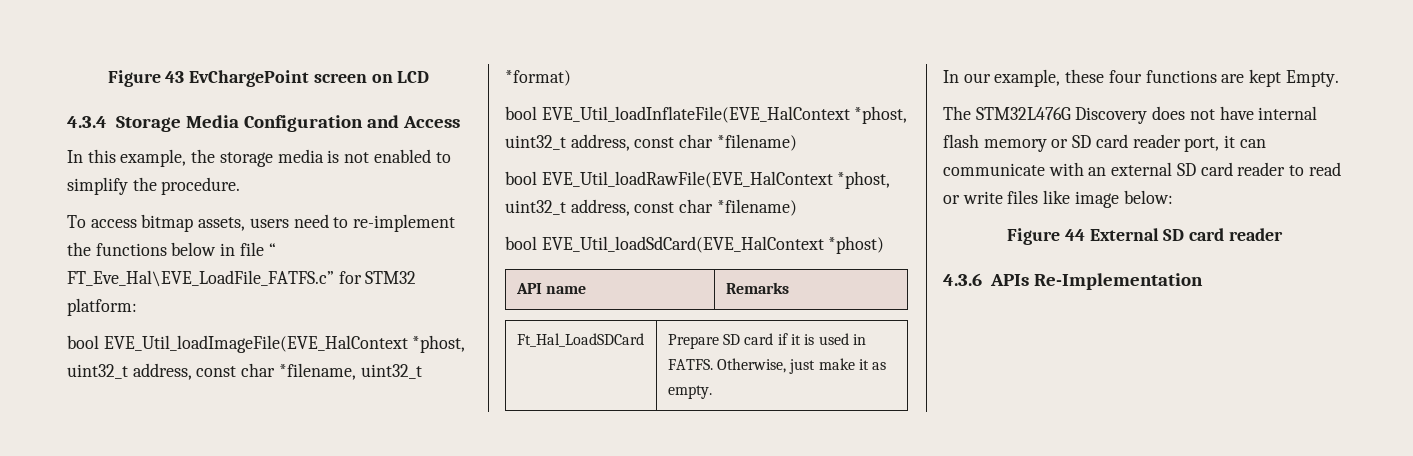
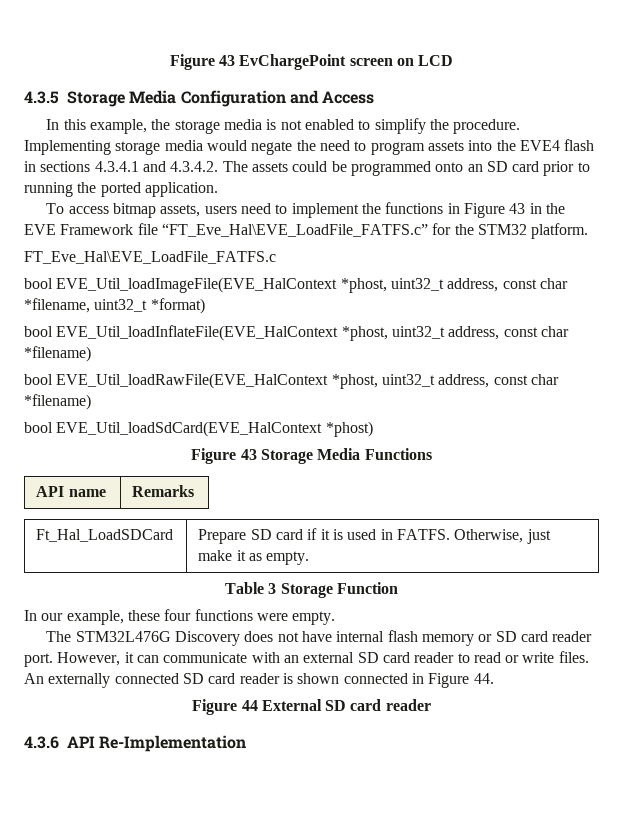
[67,116,107,128] 4.3.4 -> [24,91,59,104] 4.3.5
(241, 186) none -> [24,139,595,155] [24,161,590,176] [24,182,218,197] Implementing storage media would negate the need to program assets into the EVE4 flash in sections 4.3.4.1 and 4.3.4.2. The assets could be programmed onto an SD card prior to running the ported application.
[353,214,456,232] re-implement -> [291,203,359,218] implement
[171,242,276,256] [67,270,417,287] [67,298,137,316] below in file “ FT_Eve_Hal\EVE_LoadFile_FATFS.c” for STM32 platform: -> [447,203,565,218] [24,223,589,239] [24,251,276,264] in Figure 43 in the EVE Framework file “FT_Eve_Hal\EVE_LoadFile_FATFS.c” for the STM32 platform. // FT_Eve_Hal\EVE_LoadFile_FATFS.c
(885, 245) none -> [191,448,432,464] // Figure 43 Storage Media Functions
(712, 392) none -> [225,582,398,598] // Table 3 Storage Function
[1221,69,1339,87] are kept Empty. -> [256,611,336,625] were empty.
[1184,137,1220,152] port, -> [24,652,121,667] port. However,
[1007,190,1173,208] files like image below: -> [558,651,589,663] [24,673,494,688] files. An externally connected SD card reader is shown connected in Figure 44.
[989,274,1029,286] APIs -> [67,736,95,748] API

